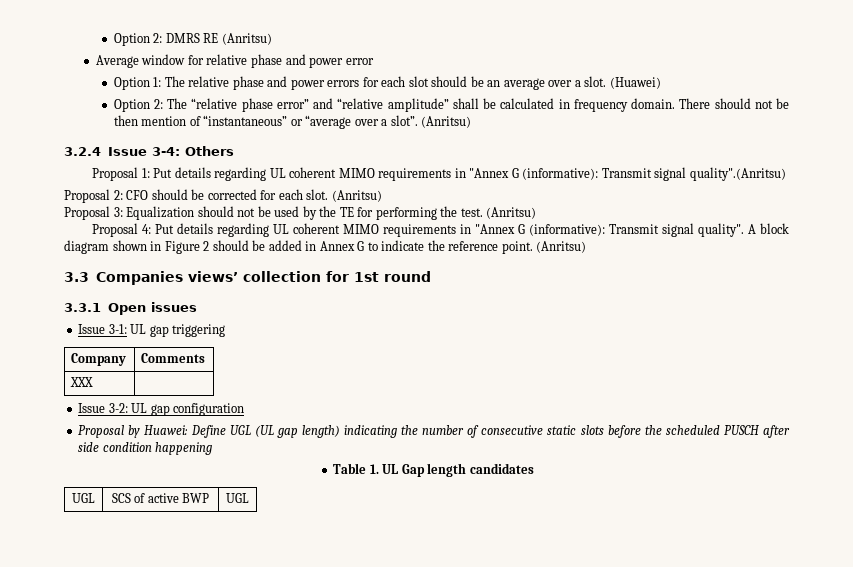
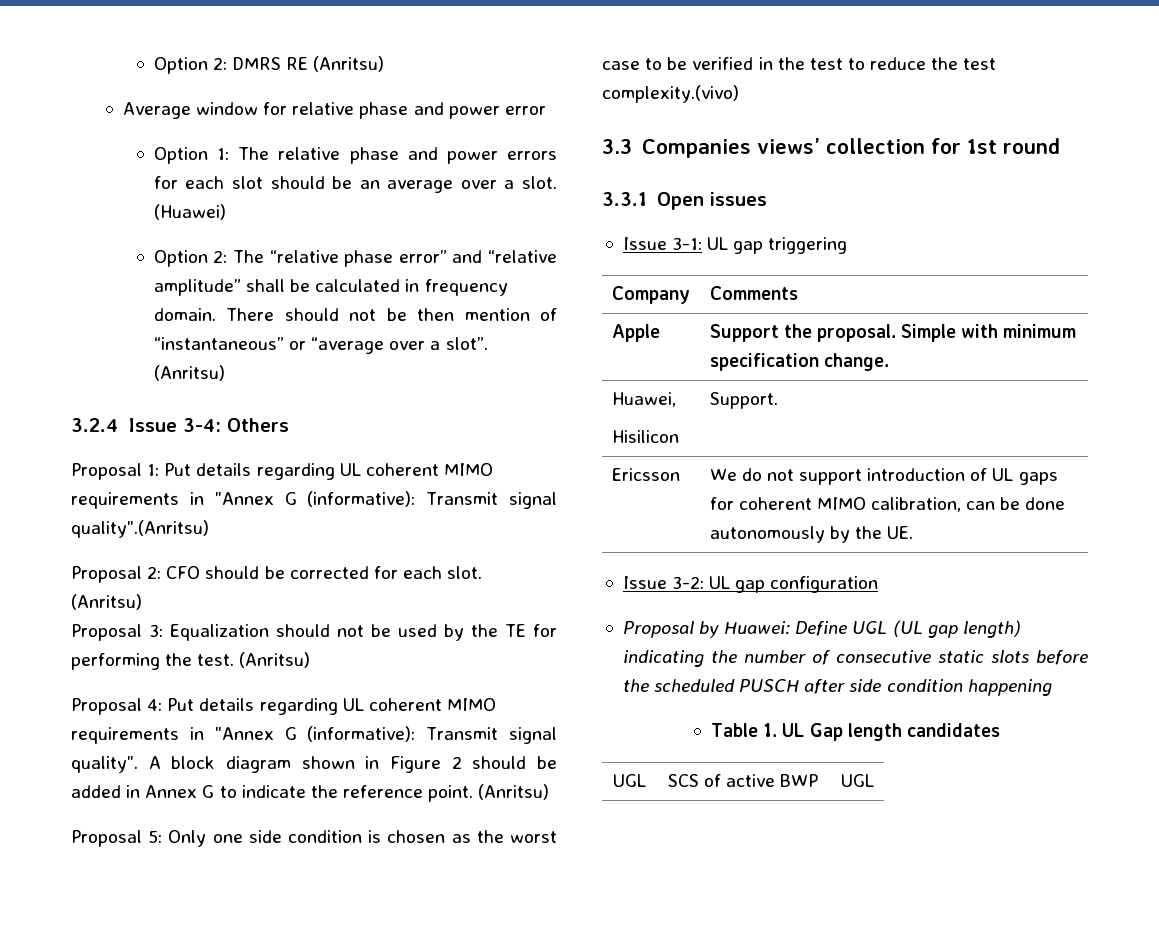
(587, 247) none -> [71,830,557,847] [602,57,997,70] [602,85,739,103] // Proposal 5: Only one side condition is chosen as the worst case to be verified in the test to reduce the test complexity.(vivo)
[70,377,94,387] XXX | -> [611,324,660,342] [709,324,1077,342] [709,353,889,371] [611,392,676,407] [611,430,679,443] [709,392,778,409] [611,468,680,481] [709,468,1058,485] [709,497,1066,512] [709,526,913,543] Apple | Support the proposal. Simple with minimum specification change. // Huawei, // Hisilicon | Support. // Ericsson | We do not support introduction of UL gaps for coherent MIMO calibration, can be done autonomously by the UE.

